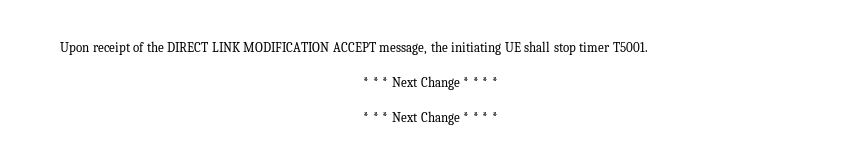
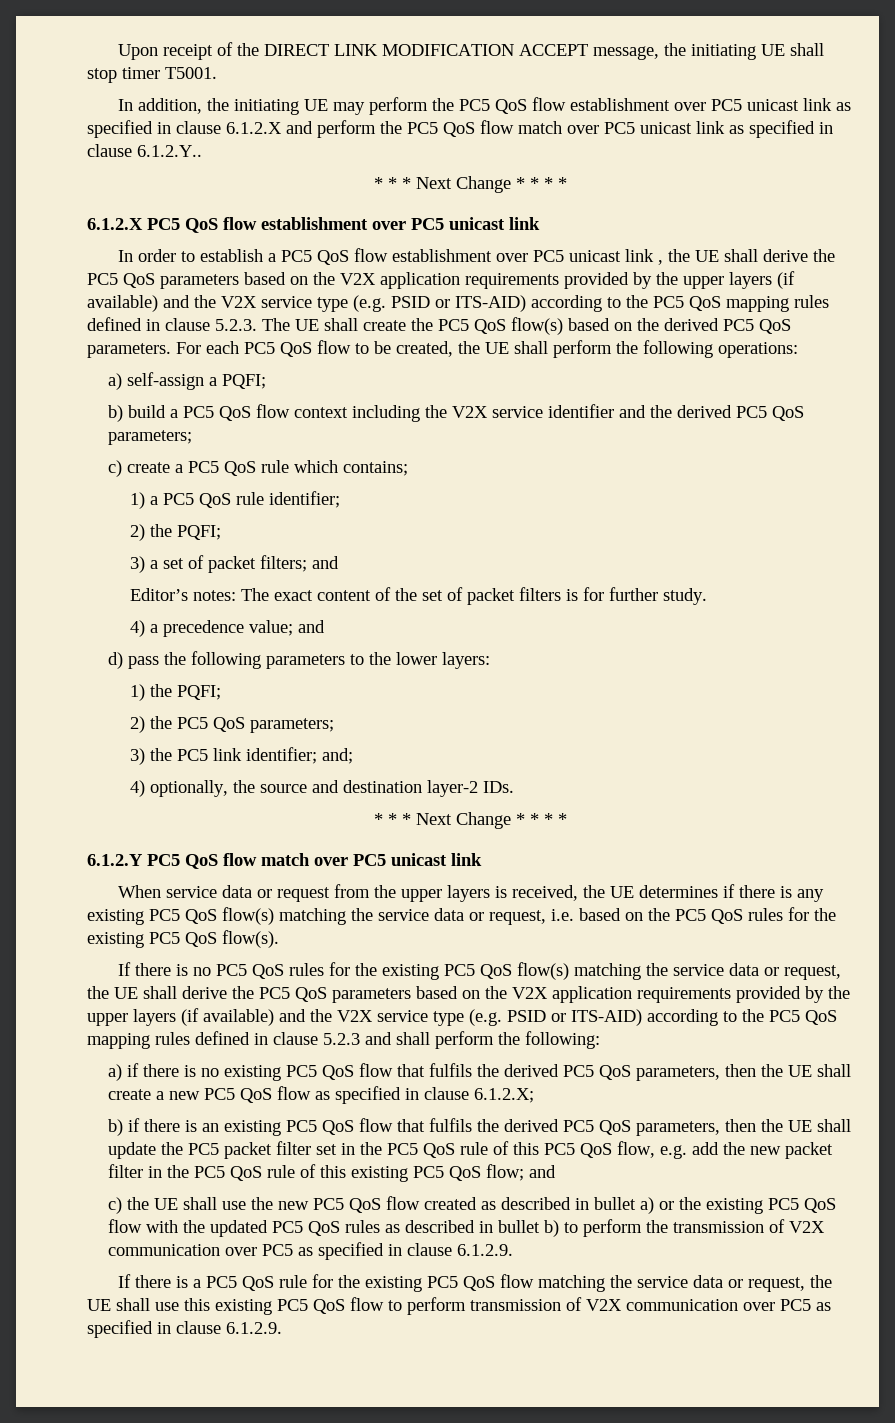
[363,76,498,90] [363,111,498,125] // * * * Next Change * * * * // * * * Next Change * * * * -> [118,97,852,115] [87,120,833,138] [87,144,202,157] [374,176,567,193] [87,217,540,233] [118,248,836,265] [87,271,795,289] [87,295,829,312] [87,317,791,335] [87,340,798,358] [108,372,267,390] [108,404,805,422] [108,430,193,445] [108,460,409,477] [129,491,340,509] [129,524,221,541] [129,555,339,573] [129,587,707,605] [129,620,325,637] [108,651,491,669] [129,684,221,701] [129,716,334,733] [129,747,353,765] [129,780,514,797] [374,812,567,829] [87,853,482,869] [118,884,825,902] [87,907,836,925] [87,930,279,948] [118,962,842,980] [87,986,850,1003] [87,1008,837,1026] [87,1031,600,1049] [108,1063,852,1081] [108,1086,535,1104] [108,1118,852,1136] [108,1141,834,1159] [108,1164,557,1182] [108,1196,837,1214] [108,1219,826,1237] [108,1242,514,1260] [118,1274,833,1292] [87,1297,831,1315] [87,1320,282,1338] // In addition, the initiating UE may perform the PC5 QoS flow establishment over PC5 unicast link as specified in clause 6.1.2.X and perform the PC5 QoS flow match over PC5 unicast link as specified in clause 6.1.2.Y.. // * * * Next Change * * * * // 6.1.2.X PC5 QoS flow establishment over PC5 unicast link // In order to establish a PC5 QoS flow establishment over PC5 unicast link , the UE shall derive the PC5 QoS parameters based on the V2X application requirements provided by the upper layers (if available) and the V2X service type (e.g. PSID or ITS-AID) according to the PC5 QoS mapping rules defined in clause 5.2.3. The UE shall create the PC5 QoS flow(s) based on the derived PC5 QoS parameters. For each PC5 QoS flow to be created, the UE shall perform the following operations: // a) self-assign a PQFI; // b) build a PC5 QoS flow context including the V2X service identifier and the derived PC5 QoS parameters; // c) create a PC5 QoS rule which contains; // 1) a PC5 QoS rule identifier; // 2) the PQFI; // 3) a set of packet filters; and // Editor’s notes: The exact content of the set of packet filters is for further study. // 4) a precedence value; and // d) pass the following parameters to the lower layers: // 1) the PQFI; // 2) the PC5 QoS parameters; // 3) the PC5 link identifier; and; // 4) optionally, the source and destination layer-2 IDs. // * * * Next Change * * * * // 6.1.2.Y PC5 QoS flow match over PC5 unicast link // When service data or request from the upper layers is received, the UE determines if there is any existing PC5 QoS flow(s) matching the service data or request, i.e. based on the PC5 QoS rules for the existing PC5 QoS flow(s). // If there is no PC5 QoS rules for the existing PC5 QoS flow(s) matching the service data or request, the UE shall derive the PC5 QoS parameters based on the V2X application requirements provided by the upper layers (if available) and the V2X service type (e.g. PSID or ITS-AID) according to the PC5 QoS mapping rules defined in clause 5.2.3 and shall perform the following: // a) if there is no existing PC5 QoS flow that fulfils the derived PC5 QoS parameters, then the UE shall create a new PC5 QoS flow as specified in clause 6.1.2.X; // b) if there is an existing PC5 QoS flow that fulfils the derived PC5 QoS parameters, then the UE shall update the PC5 packet filter set in the PC5 QoS rule of this PC5 QoS flow, e.g. add the new packet filter in the PC5 QoS rule of this existing PC5 QoS flow; and // c) the UE shall use the new PC5 QoS flow created as described in bullet a) or the existing PC5 QoS flow with the updated PC5 QoS rules as described in bullet b) to perform the transmission of V2X communication over PC5 as specified in clause 6.1.2.9. // If there is a PC5 QoS rule for the existing PC5 QoS flow matching the service data or request, the UE shall use this existing PC5 QoS flow to perform transmission of V2X communication over PC5 as specified in clause 6.1.2.9.

